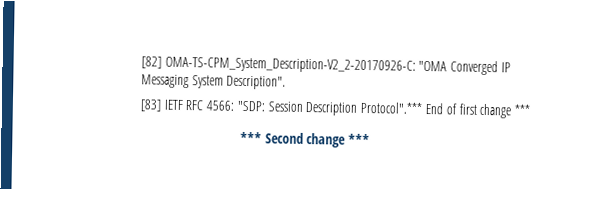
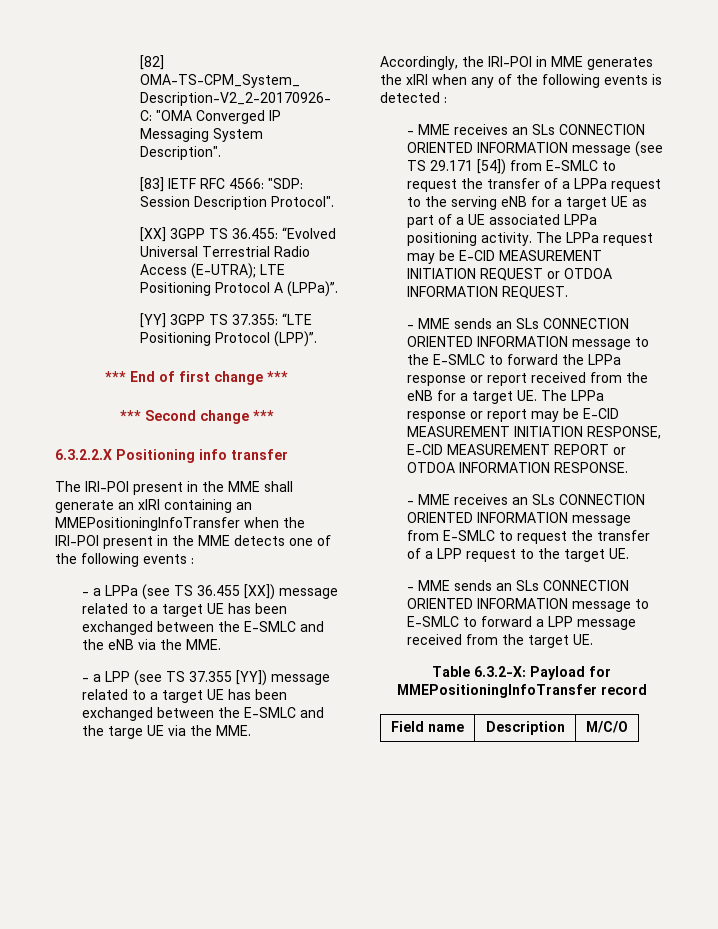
[360,101,423,114] Protocol".*** -> [270,196,334,207] [139,227,336,242] [139,246,310,257] [139,263,285,279] [139,281,338,297] [139,313,312,328] [139,331,317,347] [105,371,126,382] Protocol". // [XX] 3GPP TS 36.455: “Evolved Universal Terrestrial Radio Access (E-UTRA); LTE Positioning Protocol A (LPPa)”. // [YY] 3GPP TS 37.355: “LTE Positioning Protocol (LPP)”. // ***
(371, 139) none -> [55,449,288,463] [55,481,293,495] [55,499,252,513] [55,517,305,531] [55,535,331,549] [55,553,194,567] [81,584,338,600] [81,603,287,617] [81,621,324,635] [81,639,221,650] [81,670,330,686] [81,689,287,703] [81,707,324,721] [81,725,251,739] [380,56,653,70] [380,74,662,88] [380,92,447,103] [406,124,645,135] [406,141,663,157] [406,159,616,175] [406,178,661,192] [406,196,647,210] [406,214,597,228] [406,232,653,246] [406,250,602,264] [406,268,612,281] [406,286,568,299] [406,318,629,329] [406,336,649,350] [406,354,621,365] [406,372,648,386] [406,390,604,404] [406,408,619,422] [406,426,661,439] [406,444,626,455] [406,462,628,473] [406,494,645,505] [406,512,631,526] [406,530,650,544] [406,548,629,562] [406,580,629,591] [406,598,649,612] [406,616,636,630] [406,634,593,648] [432,666,611,680] [396,684,647,698] [391,721,464,732] [485,721,565,735] [586,721,628,733] // 6.3.2.2.X Positioning info transfer // The IRI-POI present in the MME shall generate an xIRI containing an MMEPositioningInfoTransfer when the IRI-POI present in the MME detects one of the following events : // - a LPPa (see TS 36.455 [XX]) message related to a target UE has been exchanged between the E-SMLC and the eNB via the MME. // - a LPP (see TS 37.355 [YY]) message related to a target UE has been exchanged between the E-SMLC and the targe UE via the MME. // Accordingly, the IRI-POI in MME generates the xIRI when any of the following events is detected : // - MME receives an SLs CONNECTION ORIENTED INFORMATION message (see TS 29.171 [54]) from E-SMLC to request the transfer of a LPPa request to the serving eNB for a target UE as part of a UE associated LPPa positioning activity. The LPPa request may be E-CID MEASUREMENT INITIATION REQUEST or OTDOA INFORMATION REQUEST. // - MME sends an SLs CONNECTION ORIENTED INFORMATION message to the E-SMLC to forward the LPPa response or report received from the eNB for a target UE. The LPPa response or report may be E-CID MEASUREMENT INITIATION RESPONSE, E-CID MEASUREMENT REPORT or OTDOA INFORMATION RESPONSE. // - MME receives an SLs CONNECTION ORIENTED INFORMATION message from E-SMLC to request the transfer of a LPP request to the target UE. // - MME sends an SLs CONNECTION ORIENTED INFORMATION message to E-SMLC to forward a LPP message received from the target UE. // Table 6.3.2-X: Payload for MMEPositioningInfoTransfer record // Field name | Description | M/C/O

